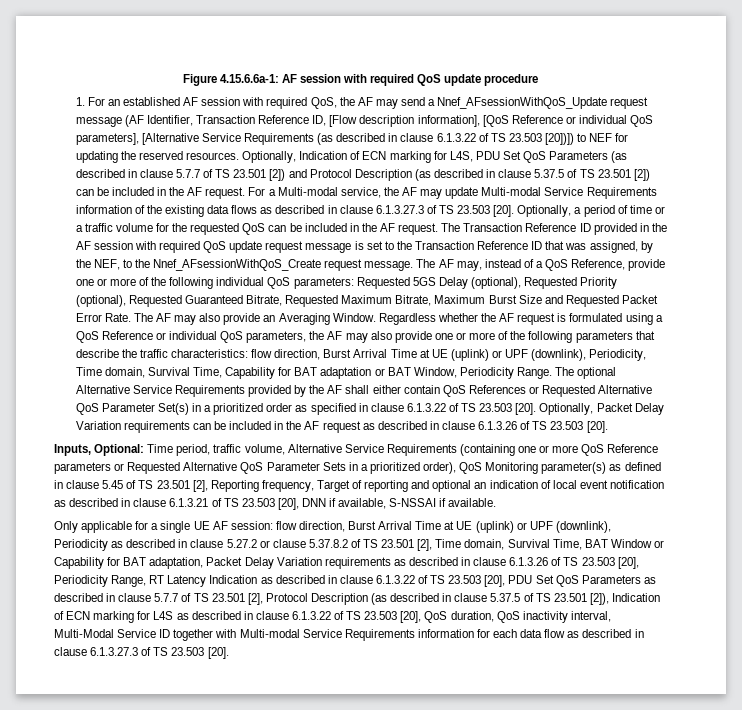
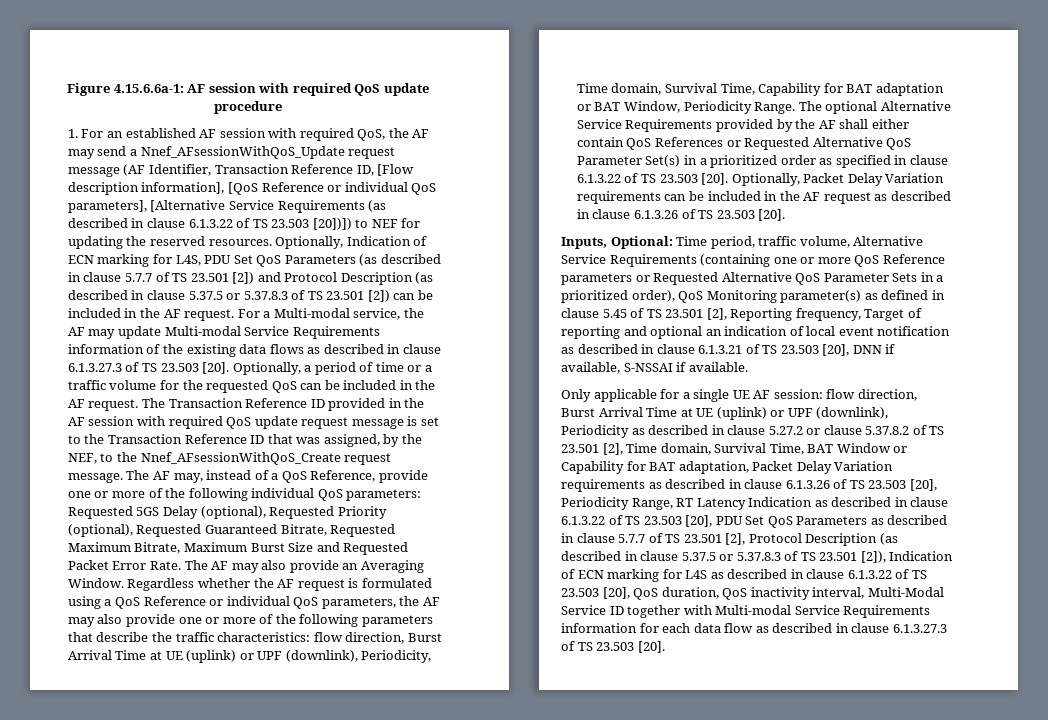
(565, 173) none -> [226,291,288,300] or 5.37.8.3
(521, 597) none -> [719,552,781,561] or 5.37.8.3

